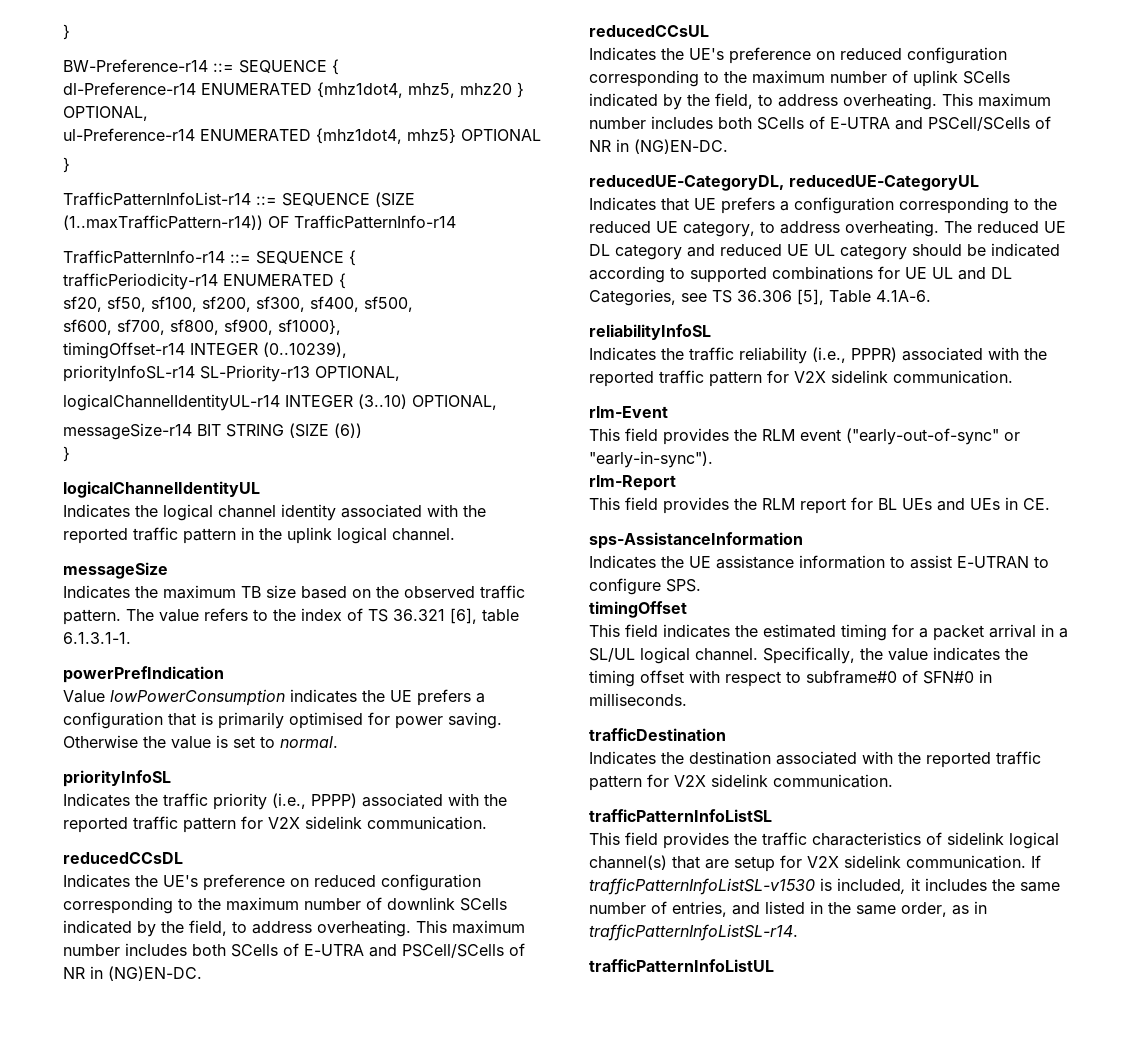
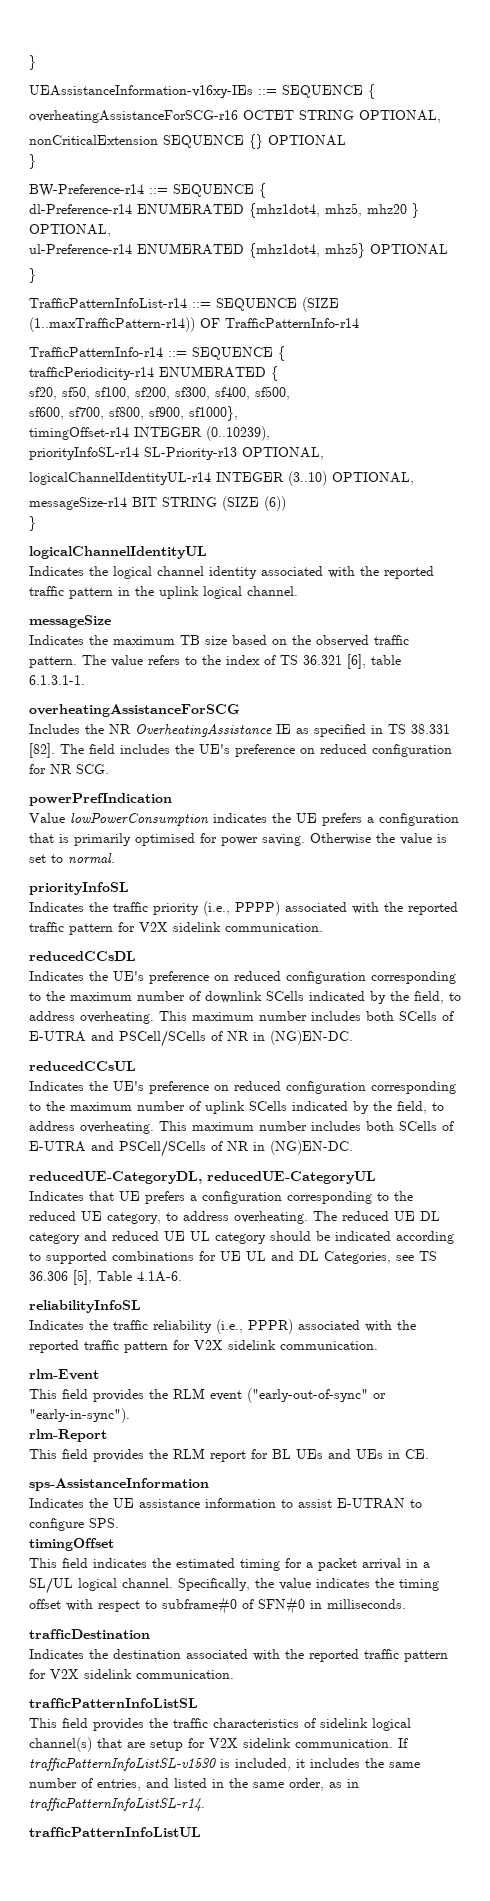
[63,24,70,40] } -> [29,55,36,70] [29,84,375,99] [29,110,441,123] [29,134,346,149] [29,154,36,169] } // UEAssistanceInformation-v16xy-IEs ::= SEQUENCE { // overheatingAssistanceForSCG-r16 OCTET STRING OPTIONAL, // nonCriticalExtension SEQUENCE {} OPTIONAL // }
(131, 638) none -> [29,704,240,717] [29,724,450,737] [29,743,452,758] [29,764,109,774] // overheatingAssistanceForSCG // Includes the NR OverheatingAssistance IE as specified in TS 38.331 [82]. The field includes the UE's preference on reduced configuration for NR SCG.

